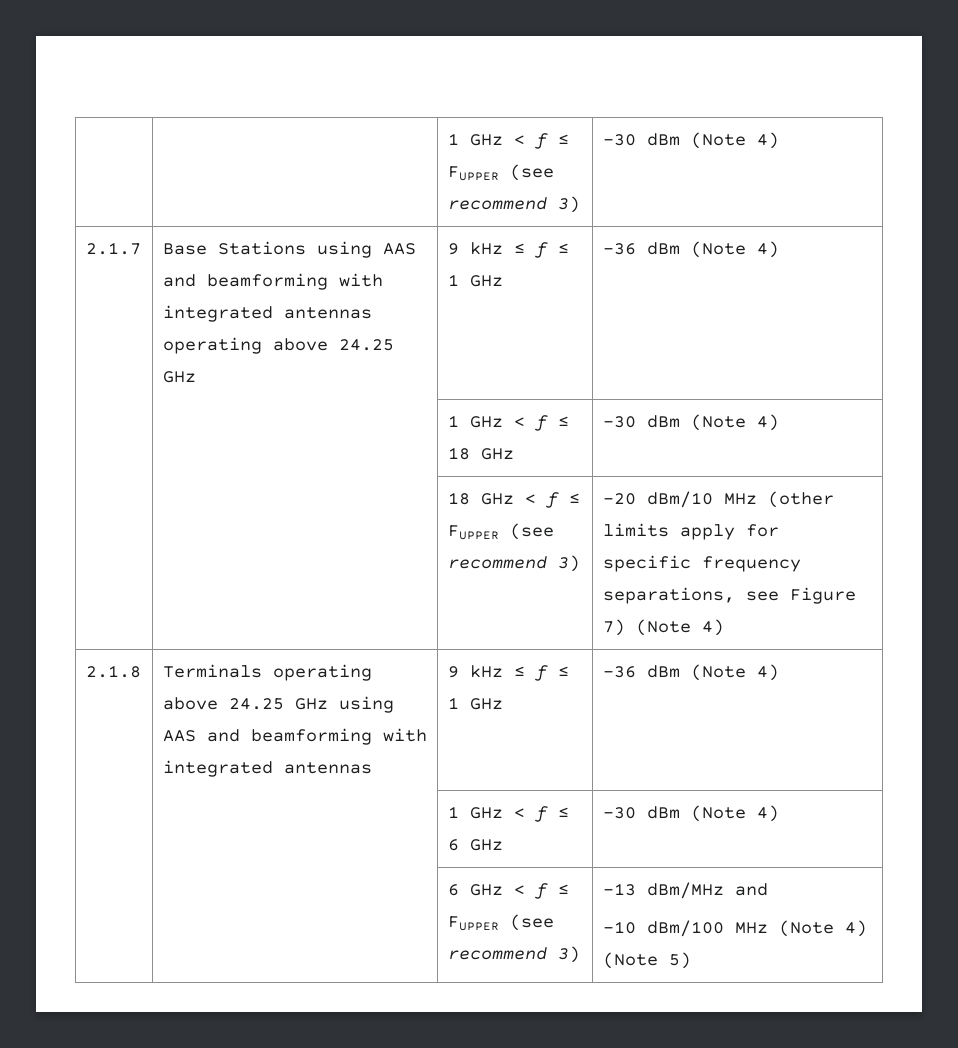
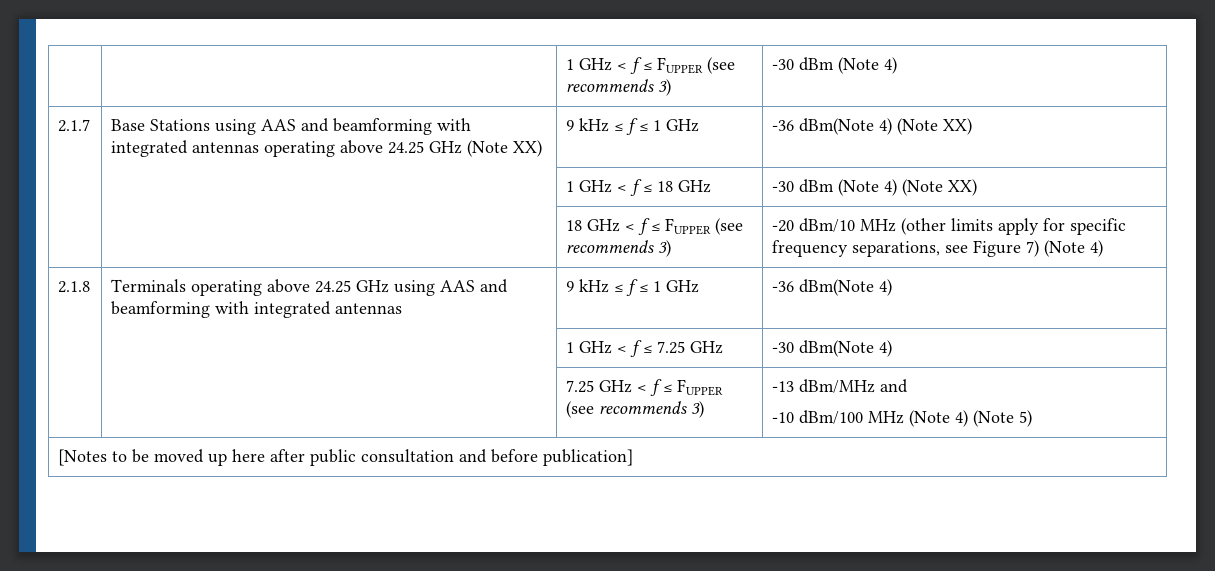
[447,197,547,210] recommend -> [566,79,655,92] recommends
[447,242,569,258] [447,274,503,287] [602,241,779,258] | 9 kHz ≤ f ≤ 1 GHz | -36 dBm (Note 4) -> [467,140,543,157] [566,118,700,135] [772,118,973,135] (Note XX) | 9 kHz ≤ f ≤ 1 GHz | -36 dBm(Note 4) (Note XX)
(779, 422) none -> [902,179,978,196] (Note XX)
[447,556,547,569] recommend -> [566,240,655,253] recommends
[646,664,779,681] [447,806,569,822] [447,839,503,851] [602,805,779,822] [447,883,569,899] [447,914,554,931] [447,947,547,960] dBm (Note 4) // | | 1 GHz < f ≤ 6 GHz | -30 dBm (Note 4) // | | 6 GHz < f ≤ FUPPER (see recommend -> [799,279,893,296] [566,340,724,357] [772,340,893,357] [566,379,724,396] [566,401,688,418] dBm(Note 4) // | | 1 GHz < f ≤ 7.25 GHz | -30 dBm(Note 4) // | | 7.25 GHz < f ≤ FUPPER (see recommends
(691, 960) none -> [58,449,634,466] // [Notes to be moved up here after public consultation and before publication]

